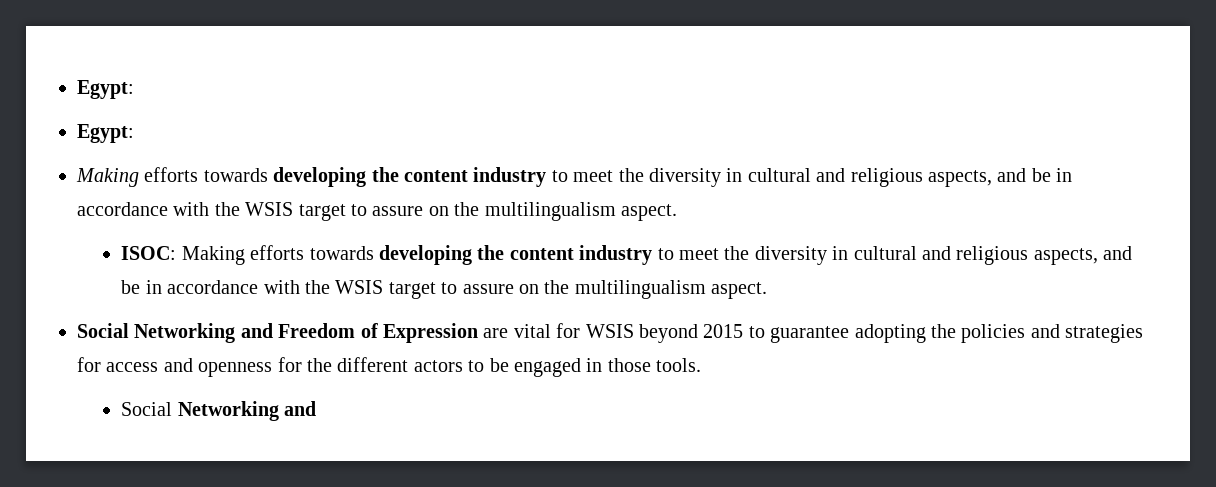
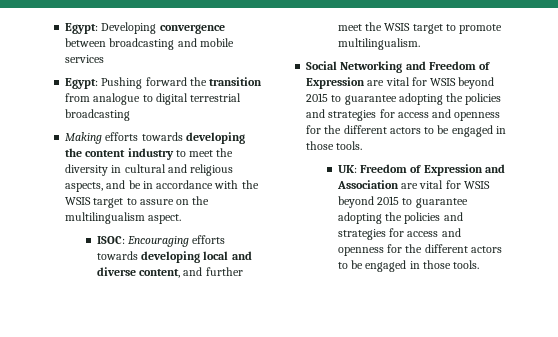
[77,80,134,99] [77,124,134,143] Egypt: // Egypt: -> [65,22,225,34] [65,38,234,50] [65,55,105,63] [65,77,263,89] [65,93,242,105] [65,109,131,121] Egypt: Developing convergence between broadcasting and mobile services // Egypt: Pushing forward the transition from analogue to digital terrestrial broadcasting
[181,245,1133,265] [121,280,768,299] Making efforts towards developing the content industry to meet the diversity in cultural and religious aspects, and be in accordance with the WSIS target to assure on the multilingualism aspect. -> [127,235,226,247] [96,251,252,263] [96,267,243,278] [337,22,503,34] [337,38,420,50] Encouraging efforts towards developing local and diverse content, and further meet the WSIS target to promote multilingualism.
[121,401,317,421] Social Networking and -> [337,164,505,176] [336,180,490,189] [337,196,468,208] [337,212,463,224] [337,228,461,240] [337,244,502,256] [337,260,480,272] UK: Freedom of Expression and Association are vital for WSIS beyond 2015 to guarantee adopting the policies and strategies for access and openness for the different actors to be engaged in those tools.

